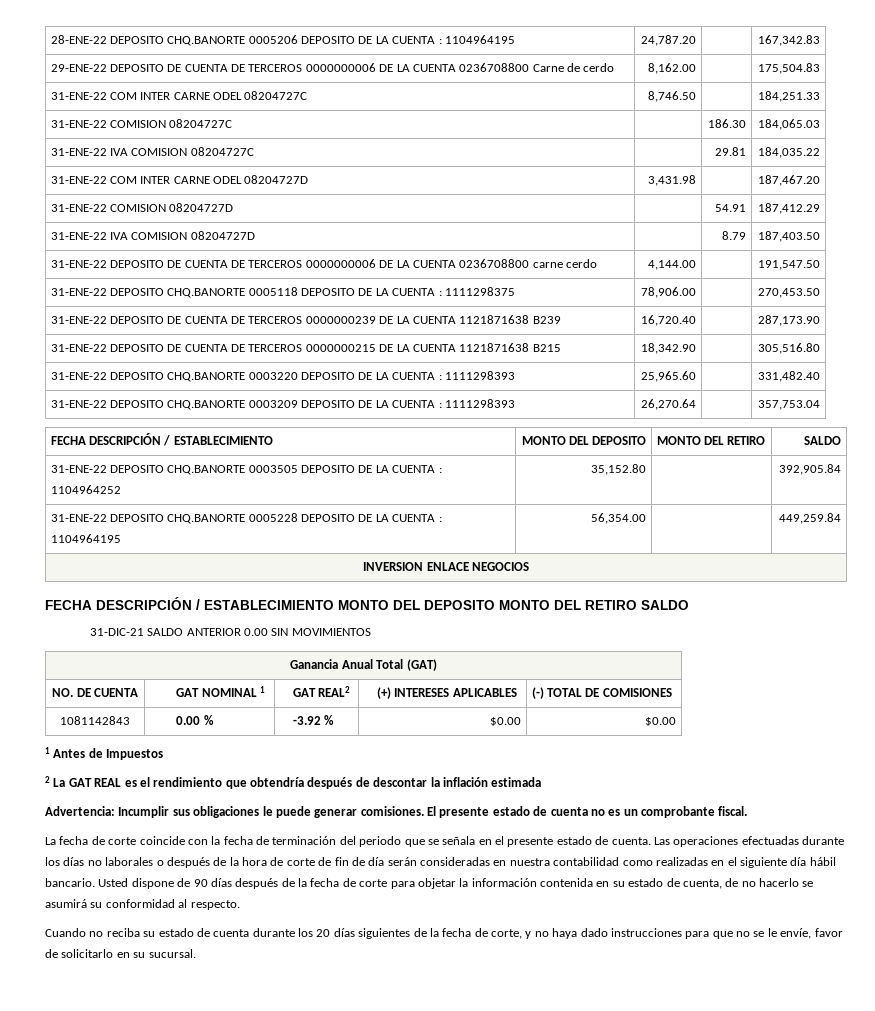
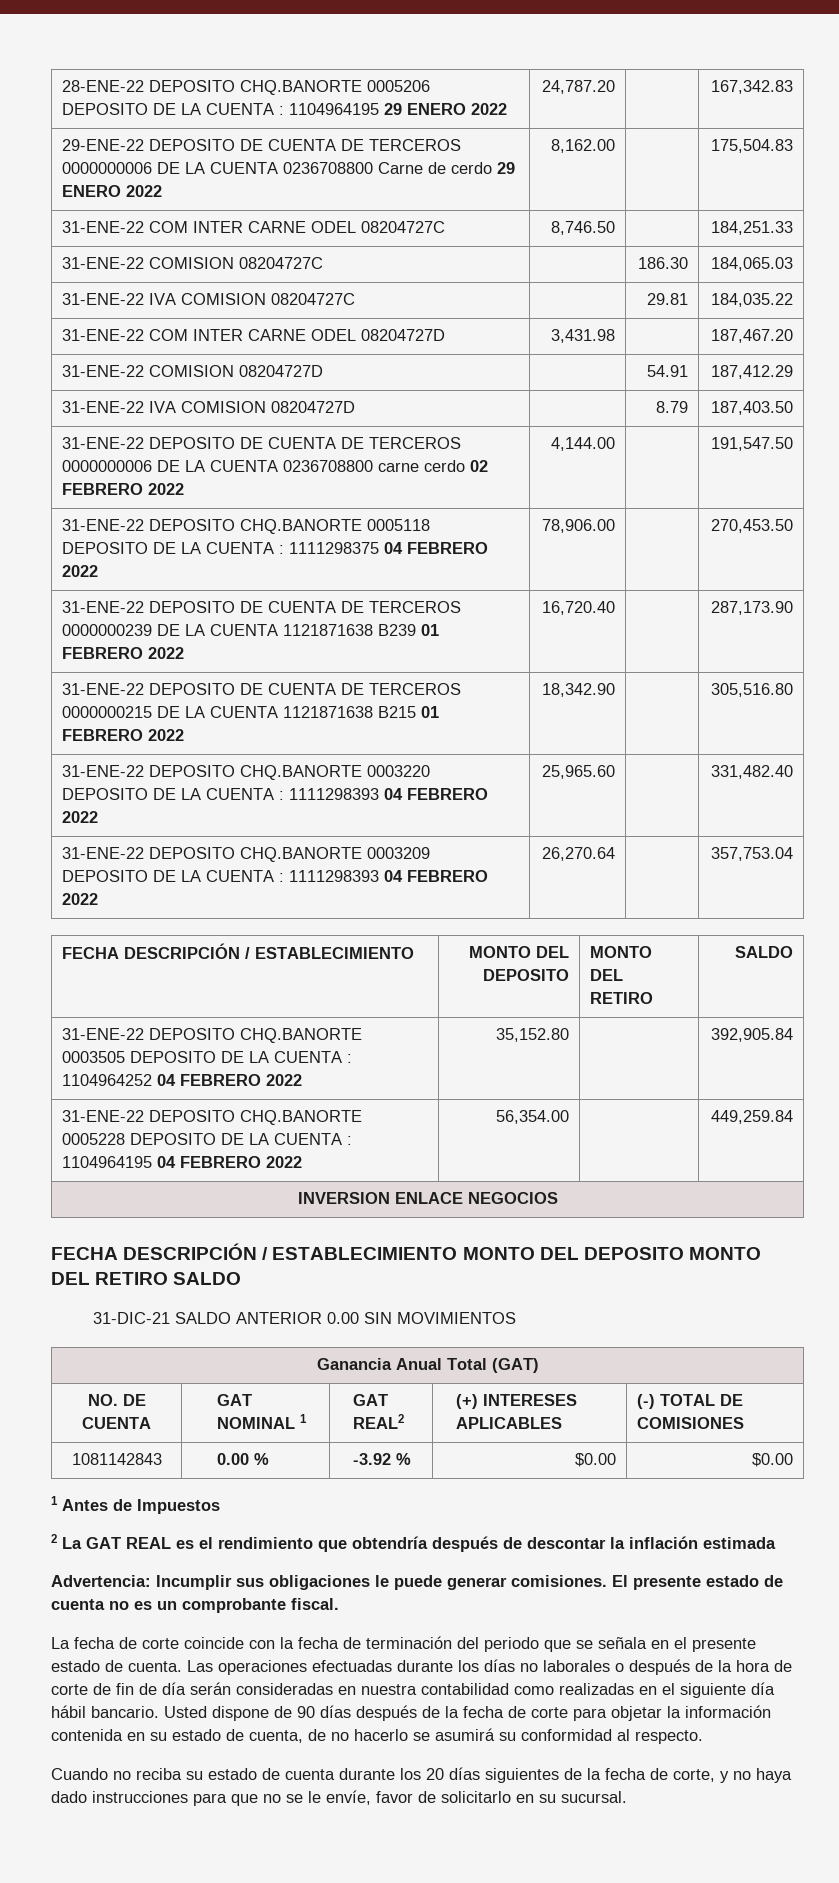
(515, 39) none -> [383,103,507,115] 29 ENERO 2022
(615, 67) none -> [496,162,515,174] [61,185,162,197] 29 ENERO 2022
(598, 263) none -> [469,460,488,472] [61,483,184,495] 02 FEBRERO 2022
(515, 291) none -> [383,542,488,554] [61,565,98,577] 04 FEBRERO 2022
(561, 320) none -> [420,624,439,636] [61,647,184,659] 01 FEBRERO 2022
(561, 348) none -> [420,706,439,718] [61,729,184,741] 01 FEBRERO 2022
(515, 375) none -> [383,788,488,800] [61,811,98,823] 04 FEBRERO 2022
(515, 403) none -> [383,870,488,882] [61,893,98,905] 04 FEBRERO 2022
(121, 489) none -> [156,1074,302,1086] 04 FEBRERO 2022
(121, 538) none -> [156,1156,302,1168] 04 FEBRERO 2022

